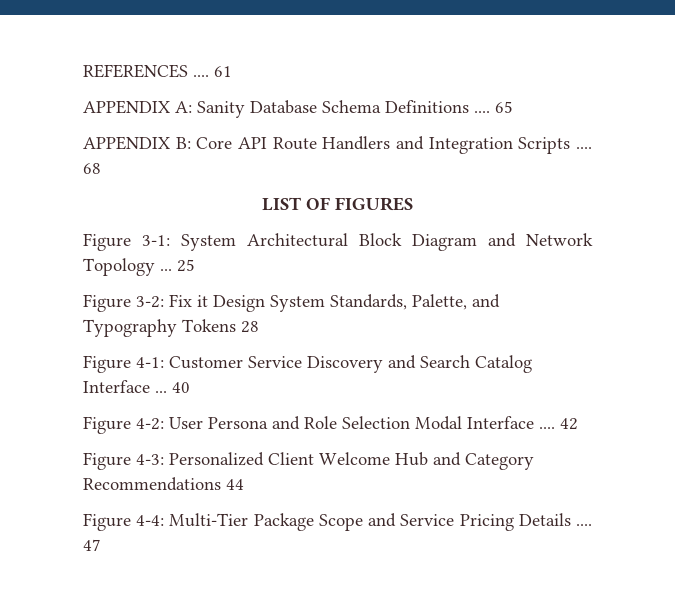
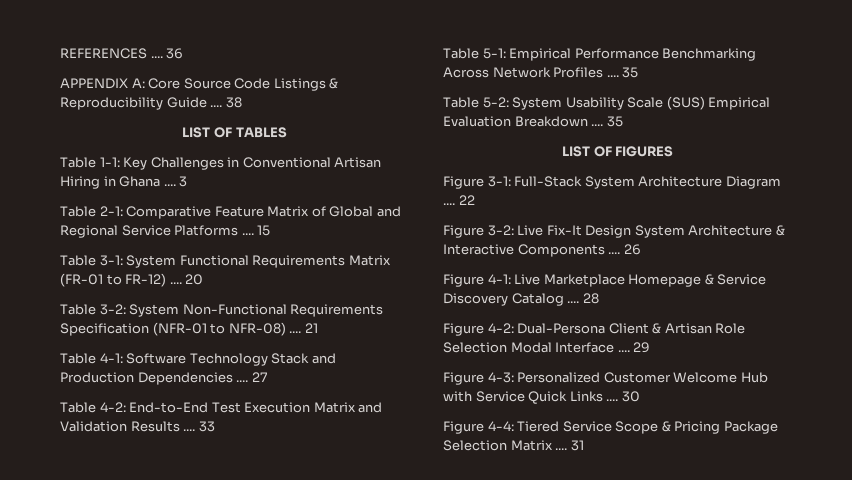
[214,66,232,77] 61 -> [166,48,184,59] 36
[197,100,513,118] [83,136,592,154] [83,163,101,174] Sanity Database Schema Definitions .... 65 // APPENDIX B: Core API Route Handlers and Integration Scripts .... 68 -> [148,78,339,91] [60,97,242,110] [182,127,287,138] [60,157,382,170] [60,176,188,189] [60,206,401,219] [60,225,271,238] [60,255,391,268] [60,273,204,287] [60,304,384,317] [60,322,318,336] [60,353,336,366] [60,372,267,385] [60,402,383,413] [60,421,215,432] [443,48,757,61] [443,67,639,78] [443,96,771,110] [443,116,623,127] Core Source Code Listings & Reproducibility Guide .... 38 // LIST OF TABLES // Table 1-1: Key Challenges in Conventional Artisan Hiring in Ghana .... 3 // Table 2-1: Comparative Feature Matrix of Global and Regional Service Platforms .... 15 // Table 3-1: System Functional Requirements Matrix (FR-01 to FR-12) .... 20 // Table 3-2: System Non-Functional Requirements Specification (NFR-01 to NFR-08) .... 21 // Table 4-1: Software Technology Stack and Production Dependencies .... 27 // Table 4-2: End-to-End Test Execution Matrix and Validation Results .... 33 // Table 5-1: Empirical Performance Benchmarking Across Network Profiles .... 35 // Table 5-2: System Usability Scale (SUS) Empirical Evaluation Breakdown .... 35
[181,233,593,251] [83,258,195,276] [83,294,500,312] [83,319,259,337] [83,355,532,373] [83,380,190,393] [83,416,300,434] System Architectural Block Diagram and Network Topology ... 25 // Figure 3-2: Fix it Design System Standards, Palette, and Typography Tokens 28 // Figure 4-1: Customer Service Discovery and Search Catalog Interface ... 40 // Figure 4-2: User Persona and -> [514,176,781,189] [443,195,475,205] [443,225,785,238] [443,244,641,257] [443,274,767,287] [443,293,599,306] [443,323,712,336] Full-Stack System Architecture Diagram .... 22 // Figure 3-2: Live Fix-It Design System Architecture & Interactive Components .... 26 // Figure 4-1: Live Marketplace Homepage & Service Discovery Catalog .... 28 // Figure 4-2: Dual-Persona Client & Artisan
[560,418,578,430] 42 -> [633,342,651,353] 29
[268,452,314,465] Client -> [603,372,671,383] Customer
[433,452,534,470] [83,477,244,491] [83,513,592,531] [83,539,101,551] and Category Recommendations 44 // Figure 4-4: Multi-Tier Package Scope and Service Pricing Details .... 47 -> [443,391,640,404] [443,421,778,434] [443,440,584,451] with Service Quick Links .... 30 // Figure 4-4: Tiered Service Scope & Pricing Package Selection Matrix .... 31

